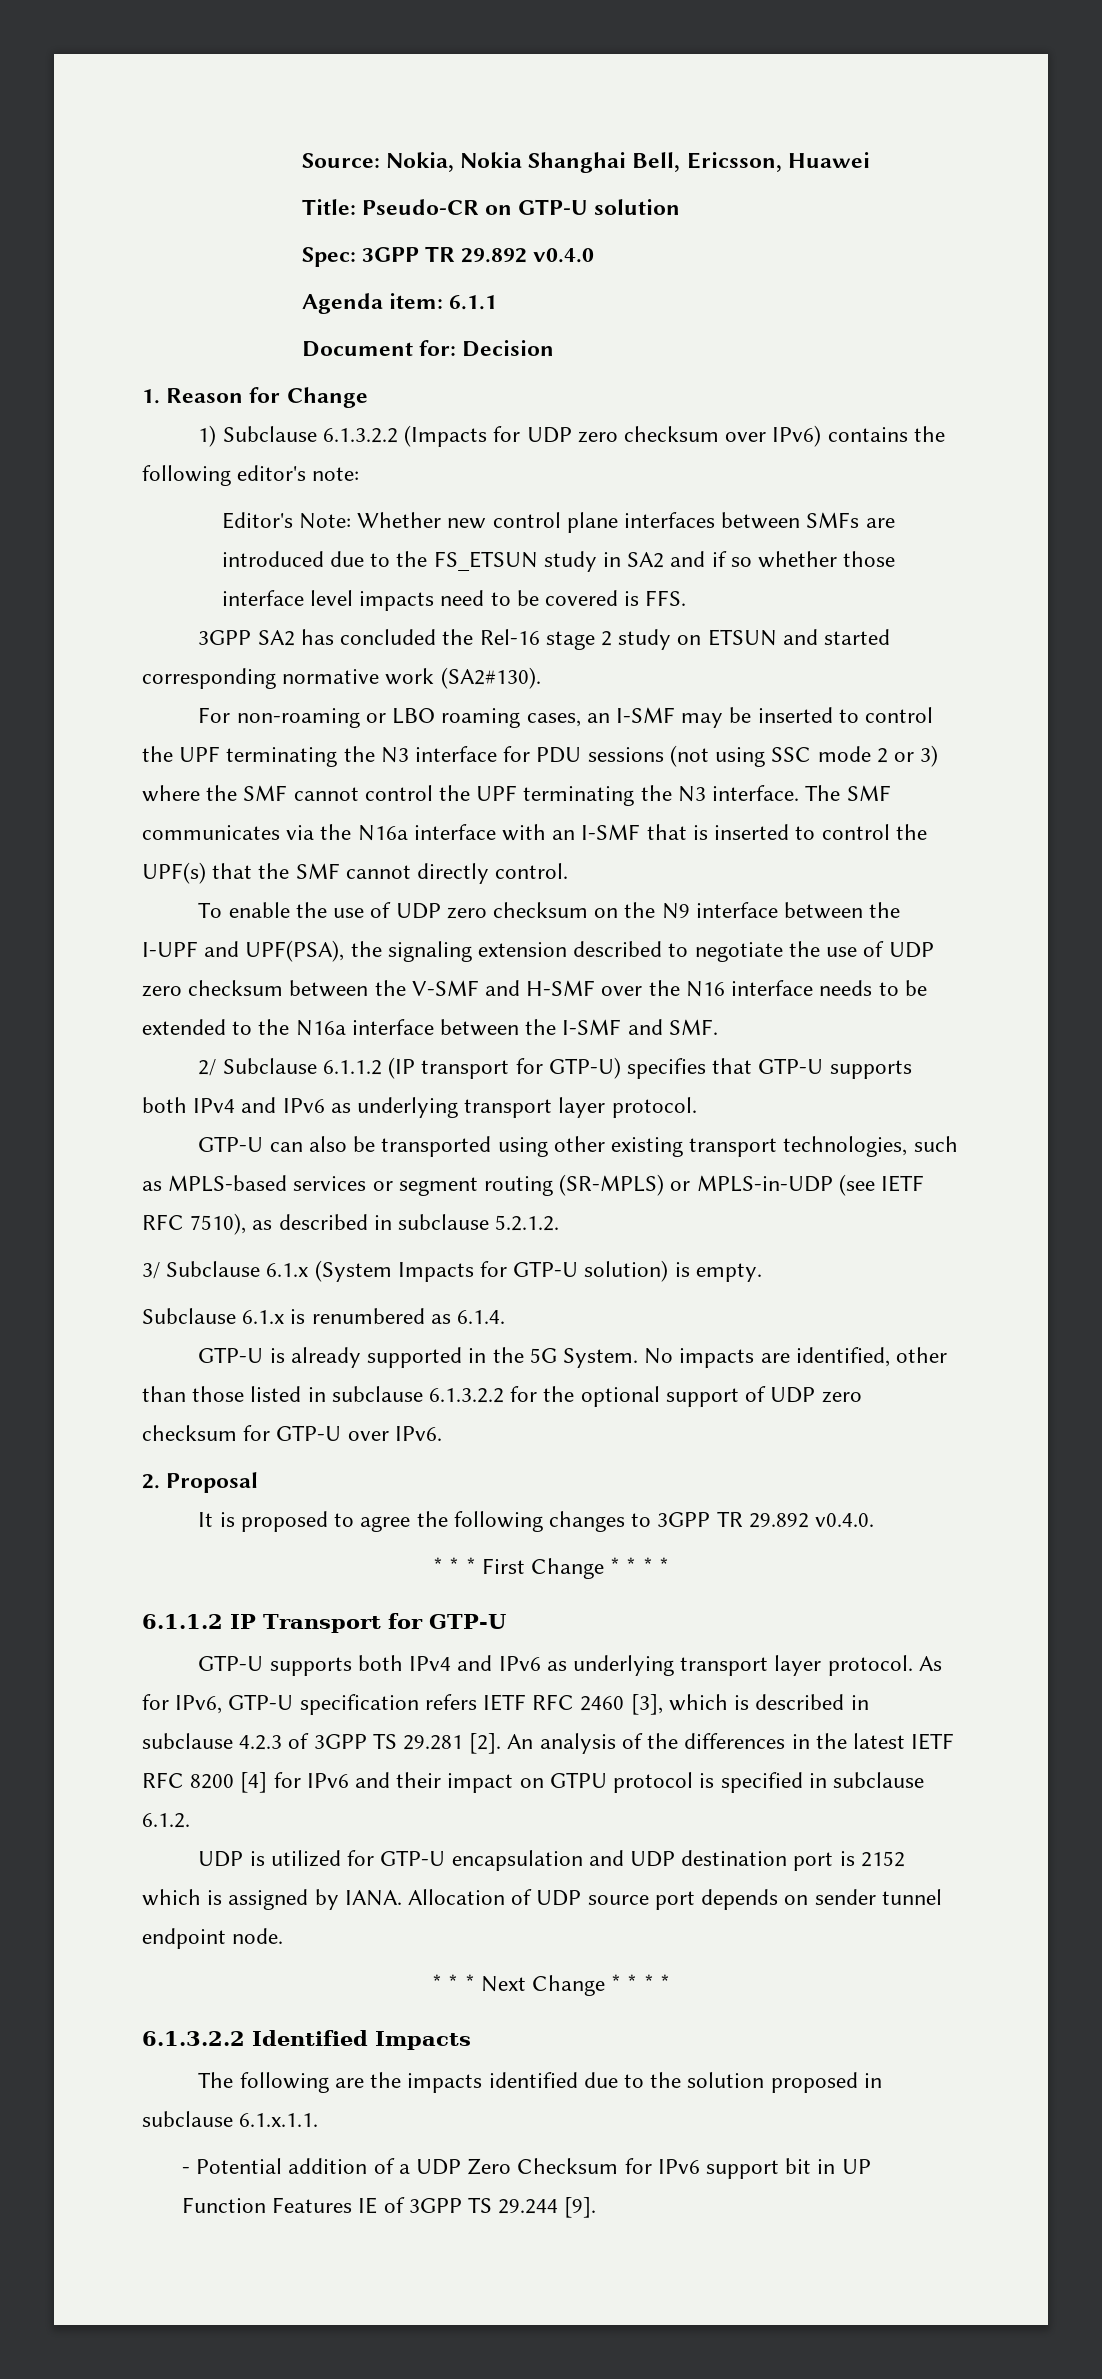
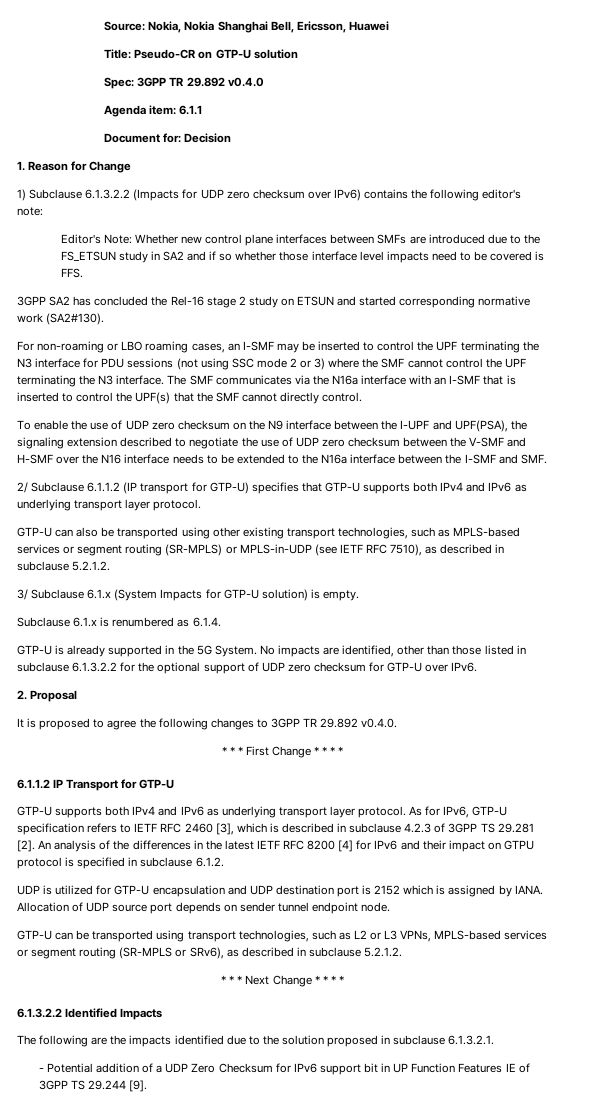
(477, 1702) none -> [120,824,132,833] to
(284, 1936) none -> [17,930,548,942] [17,947,403,959] // GTP-U can be transported using transport technologies, such as L2 or L3 VPNs, MPLS-based services or segment routing (SR-MPLS or SRv6), as described in subclause 5.2.1.2.
[239,2113,319,2127] 6.1.x.1.1. -> [448,1035,495,1045] 6.1.3.2.1.

